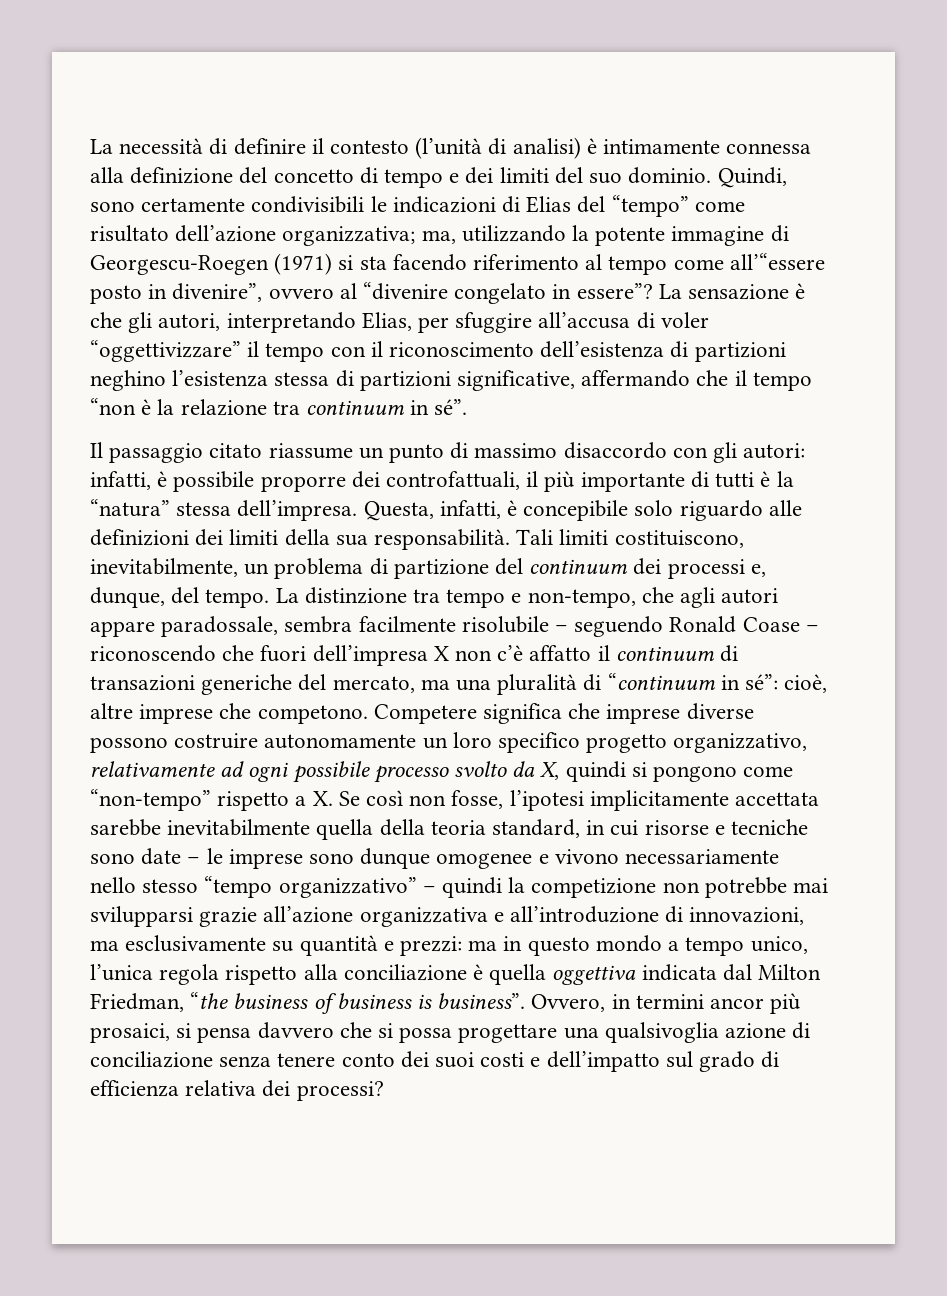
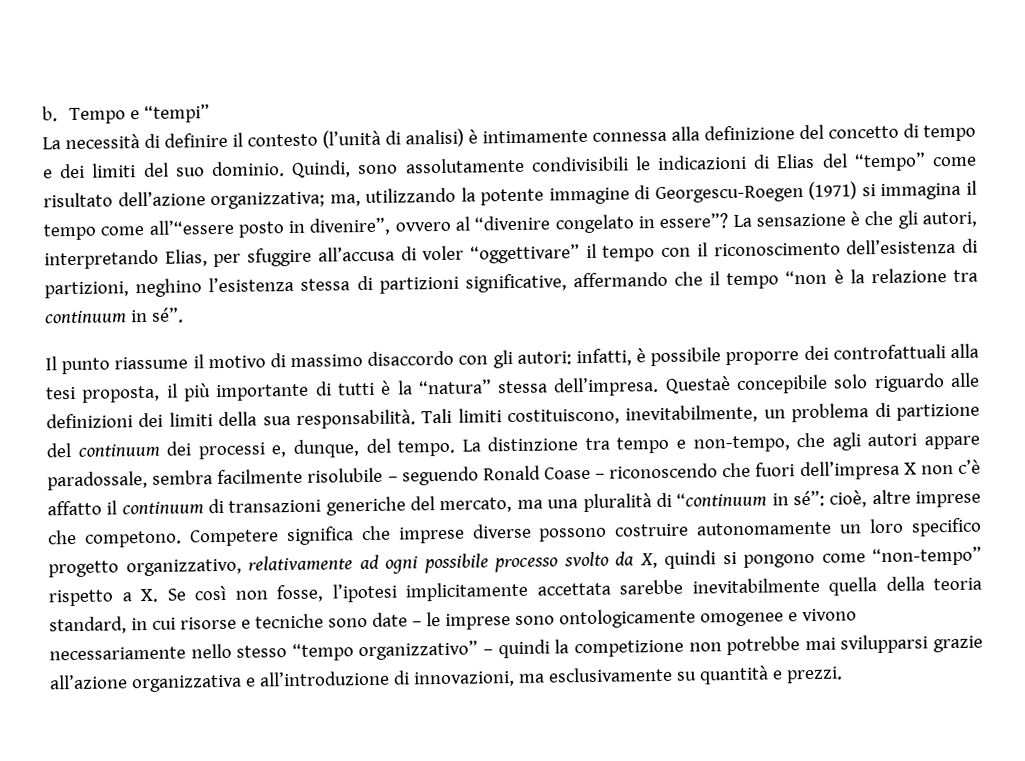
(90, 146) none -> [42,104,210,125] b. Tempo e “tempi” //
[141,198,246,212] certamente -> [404,157,525,174] assolutamente
[359,254,603,271] sta facendo riferimento al -> [880,180,978,200] immagina il
[90,340,241,362] “oggettivizzare” -> [470,244,580,264] “oggettivare”
[694,342,786,362] partizioni -> [44,281,129,299] partizioni,
[109,443,445,463] passaggio citato riassume un punto -> [61,354,266,375] punto riassume il motivo
[386,471,521,490] controfattuali, -> [832,343,979,360] [46,385,161,403] controfattuali alla tesi proposta,
[363,500,518,521] Questa, infatti, è -> [664,376,731,394] Questaè
[360,848,431,869] dunque -> [558,608,696,629] ontologicamente
[400,935,808,956] [90,964,822,985] [90,992,801,1014] [90,1022,811,1043] [90,1051,780,1072] [90,1080,384,1101] prezzi: ma in questo mondo a tempo unico, l’unica regola rispetto alla conciliazione è quella oggettiva indicata dal Milton Friedman, “the business of business is business”. Ovvero, in termini ancor più prosaici, si pensa davvero che si possa progettare una qualsivoglia azione di conciliazione senza tenere conto dei suoi costi e dell’impatto sul grado di efficienza relativa dei processi? -> [785,666,843,684] prezzi.

